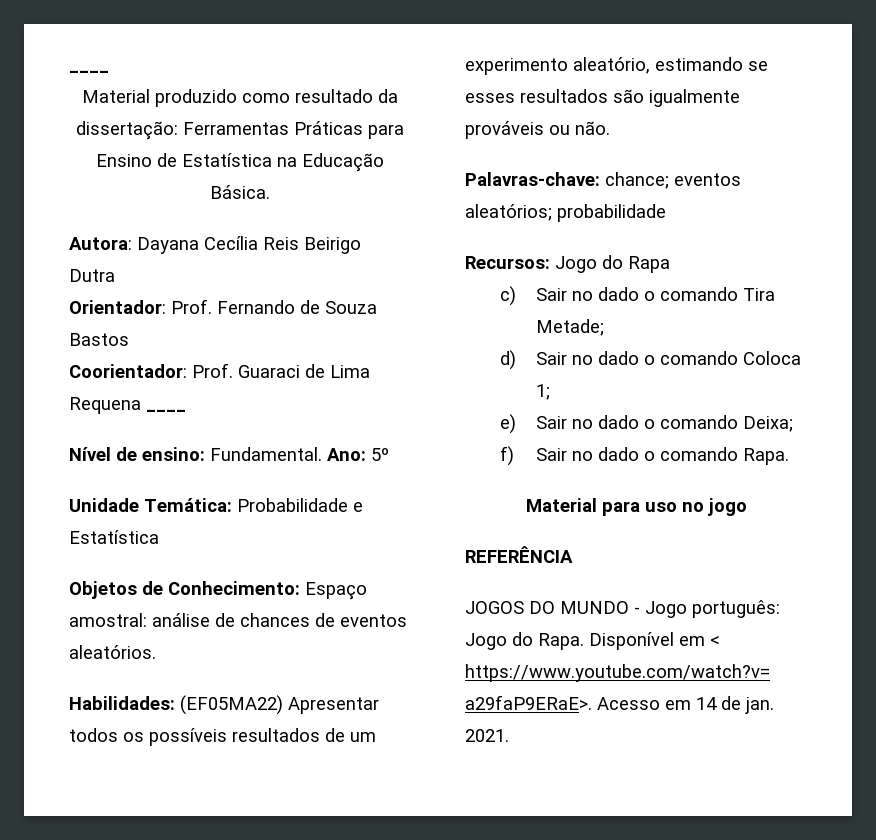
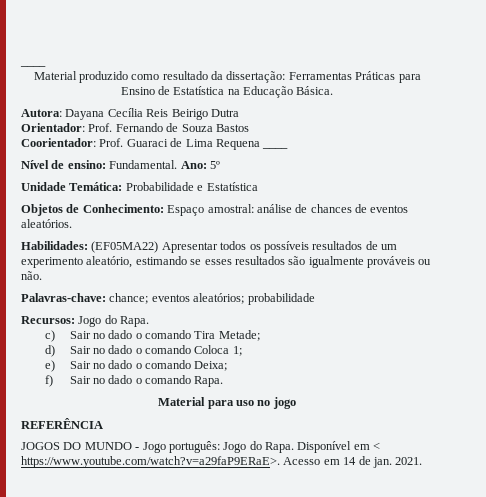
[628,256,670,273] Rapa -> [120,316,150,327] Rapa.

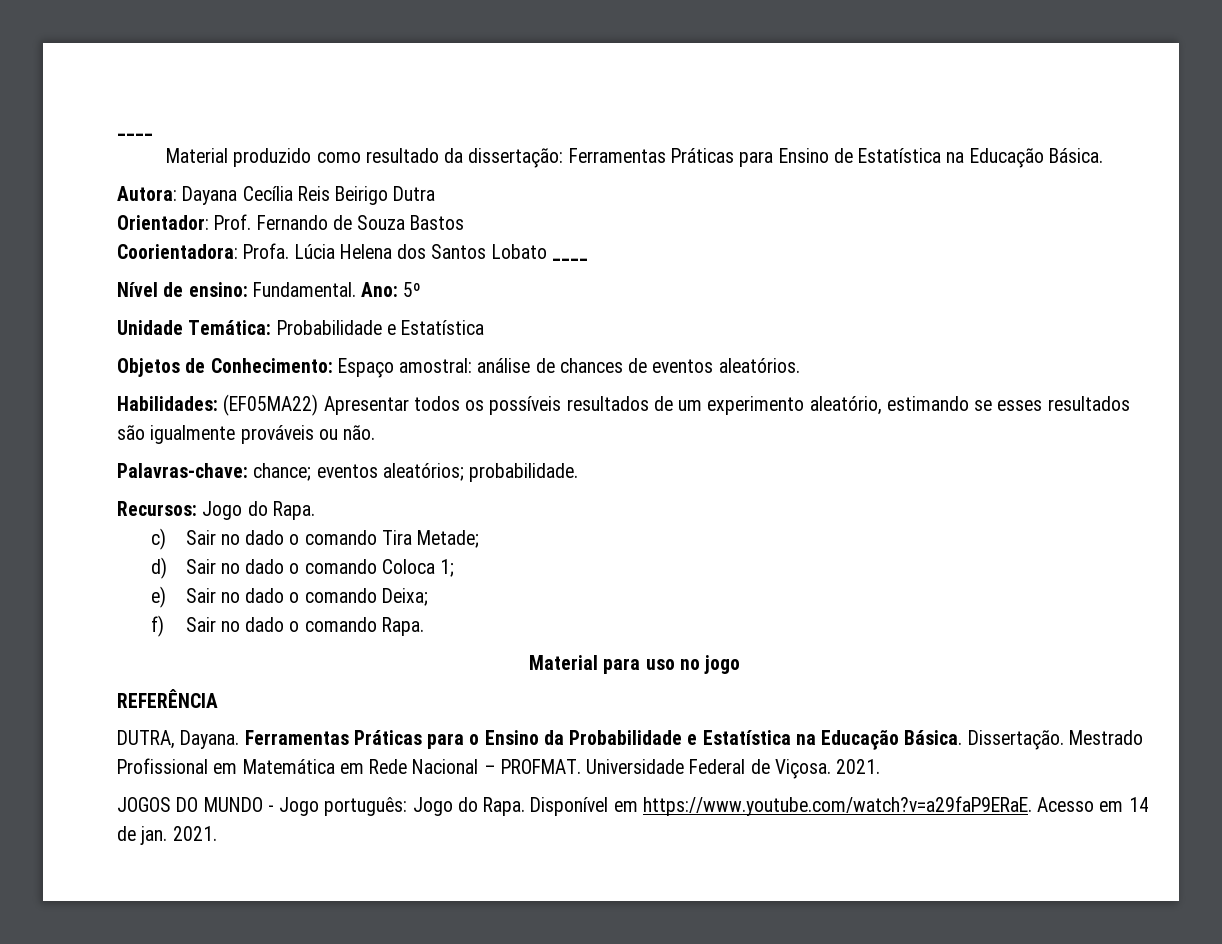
[21,138,260,150] Coorientador: Prof. Guaraci de Lima Requena -> [117,243,547,259] Coorientadora: Profa. Lúcia Helena dos Santos Lobato
[247,293,315,305] probabilidade -> [469,463,579,482] probabilidade.
(103, 423) none -> [117,730,1143,750] [117,758,881,779] // DUTRA, Dayana. Ferramentas Práticas para o Ensino da Probabilidade e Estatística na Educação Básica. Dissertação. Mestrado Profissional em Matemática em Rede Nacional – PROFMAT. Universidade Federal de Viçosa. 2021.
[373,442,381,450] [21,456,280,468] < https://www.youtube.com/watch?v=a29faP9ERaE>. -> [642,796,1032,816] https://www.youtube.com/watch?v=a29faP9ERaE.

